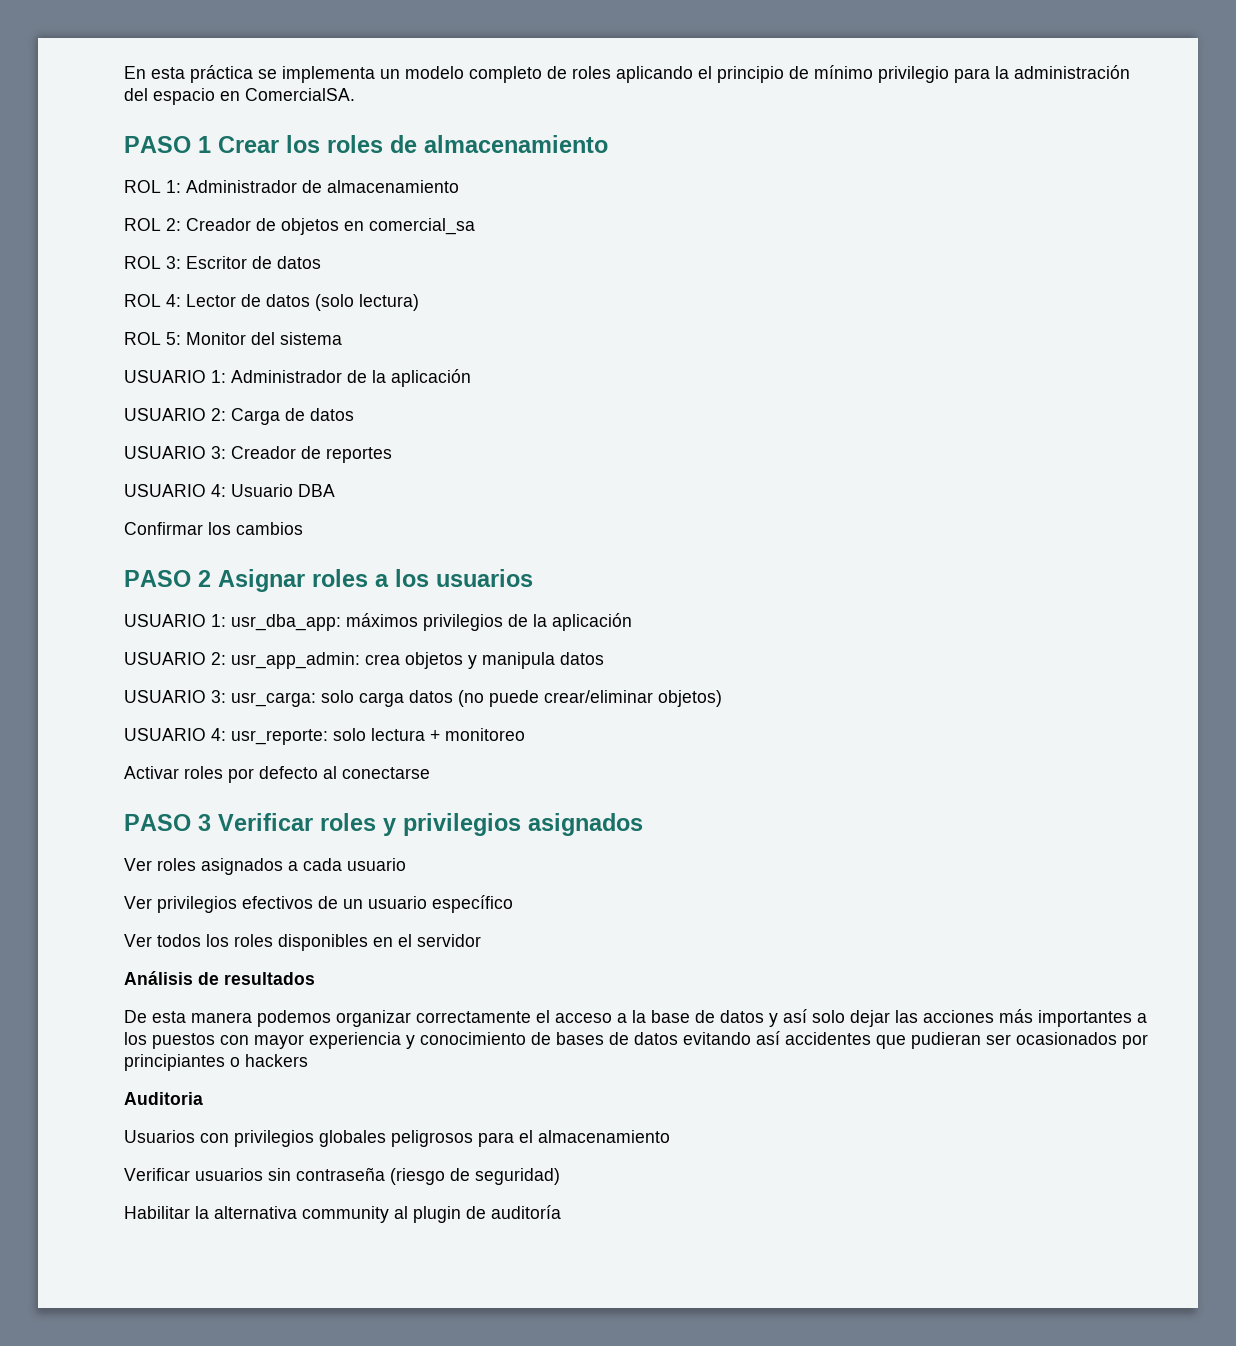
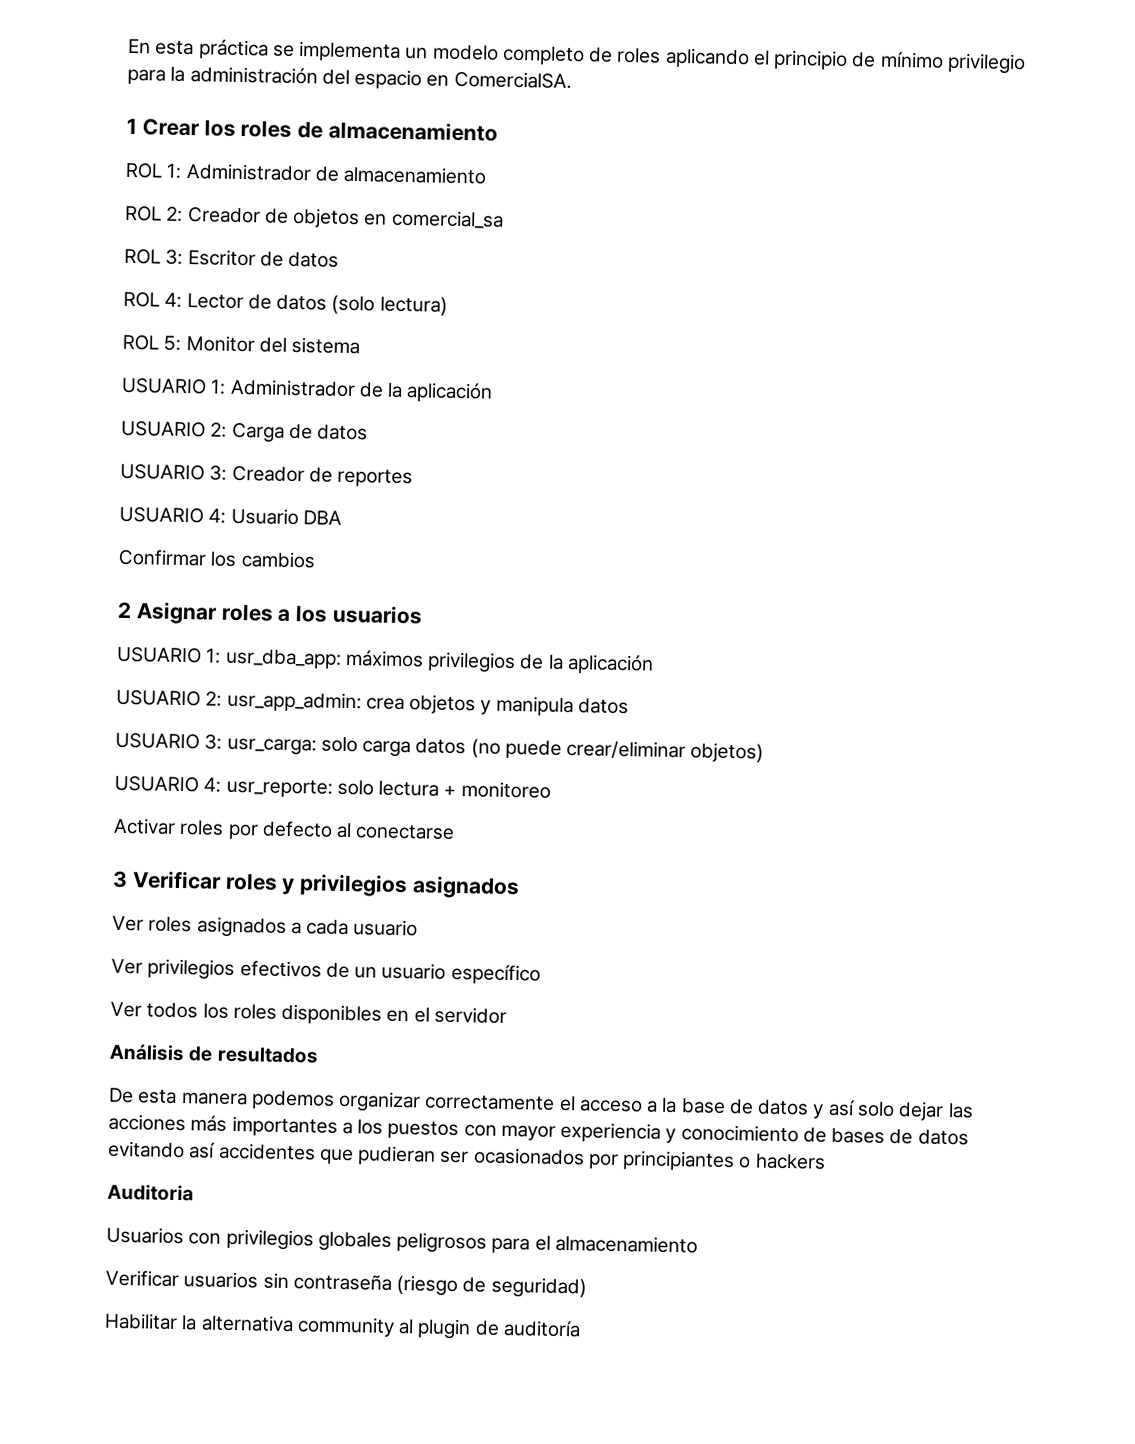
[124,136,191,153] PASO -> (572, 79) none
[124,570,191,587] PASO -> (316, 560) none
[124,814,191,831] PASO -> (456, 832) none

